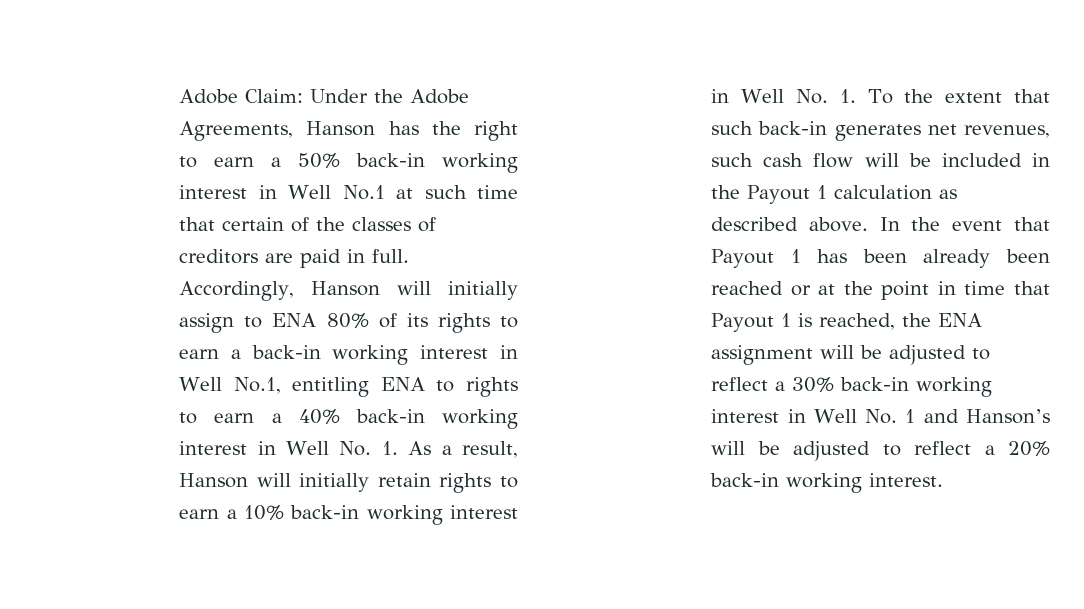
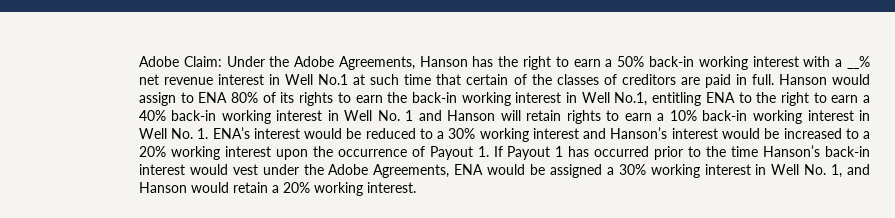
(248, 192) none -> [803,56,870,69] [138,74,265,85] with a __% net revenue interest
[179,281,518,301] Accordingly, Hanson will initially -> [778,74,870,85] Hanson would
[230,349,241,359] a -> [387,92,408,103] the
[466,377,518,397] rights -> [756,92,809,106] the right
[381,441,518,458] [179,473,370,492] 1. As a result, Hanson will initially -> [405,110,521,121] 1 and Hanson will
[867,89,1050,104] [711,121,1050,141] [711,153,1050,168] [711,185,958,204] [711,217,1050,232] [711,249,1050,268] [711,281,1050,300] [711,313,983,332] [711,345,991,365] [711,377,993,397] [711,409,1050,424] [711,441,1050,461] [710,473,780,487] To the extent that such back-in generates net revenues, such cash flow will be included in the Payout 1 calculation as described above. In the event that Payout 1 has been already been reached or at the point in time that Payout 1 is reached, the ENA assignment will be adjusted to reflect a 30% back-in working interest in Well No. 1 and Hanson’s will be adjusted to reflect a 20% back-in -> [212,127,870,142] [138,145,870,160] [138,164,871,178] [138,182,310,193] ENA’s interest would be reduced to a 30% working interest and Hanson’s interest would be increased to a 20% working interest upon the occurrence of Payout 1. If Payout 1 has occurred prior to the time Hanson’s back-in interest would vest under the Adobe Agreements, ENA would be assigned a 30% working interest in Well No. 1, and Hanson would retain a 20%

